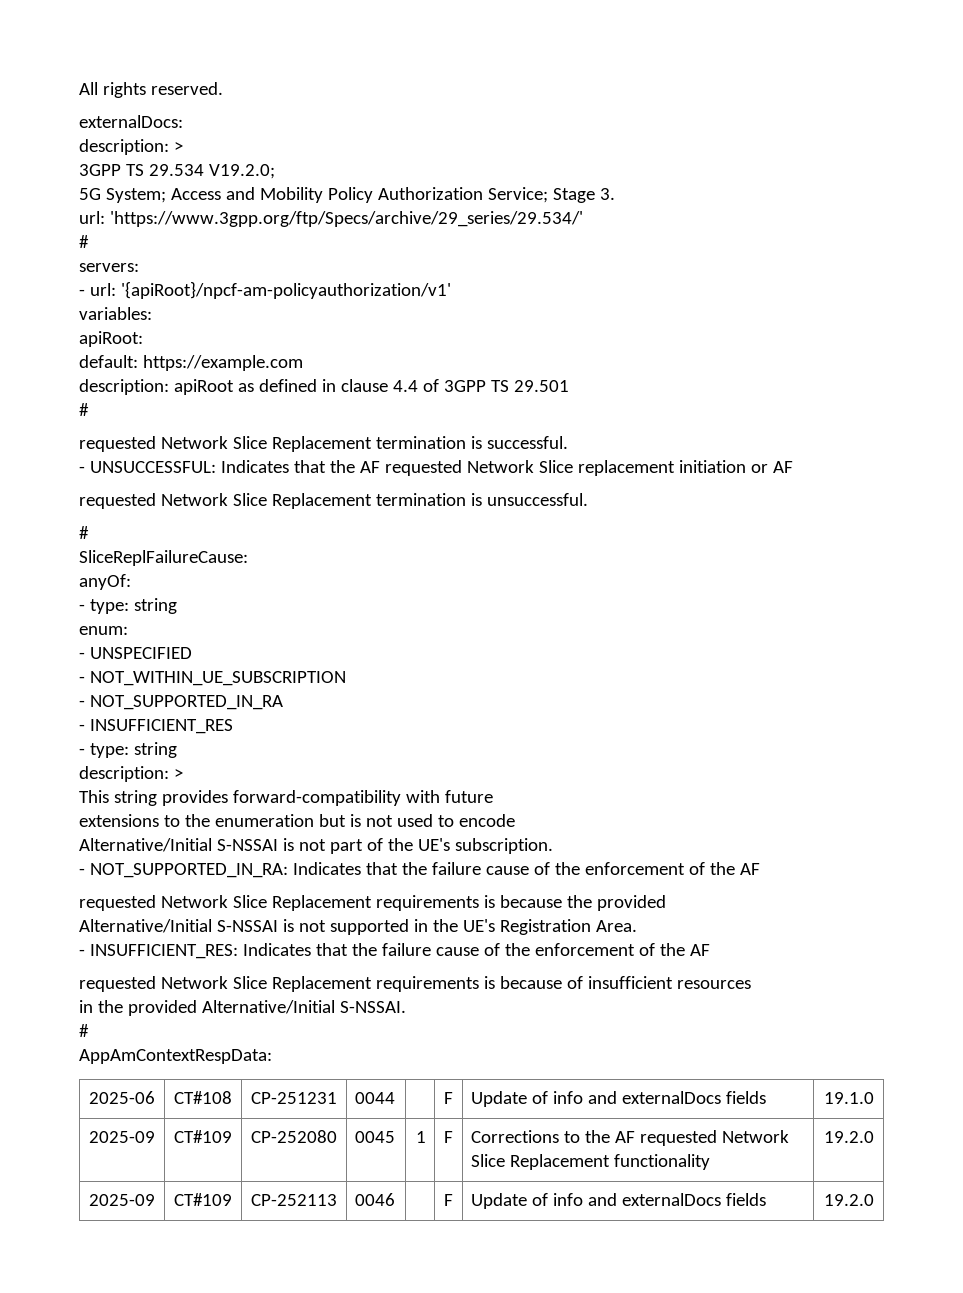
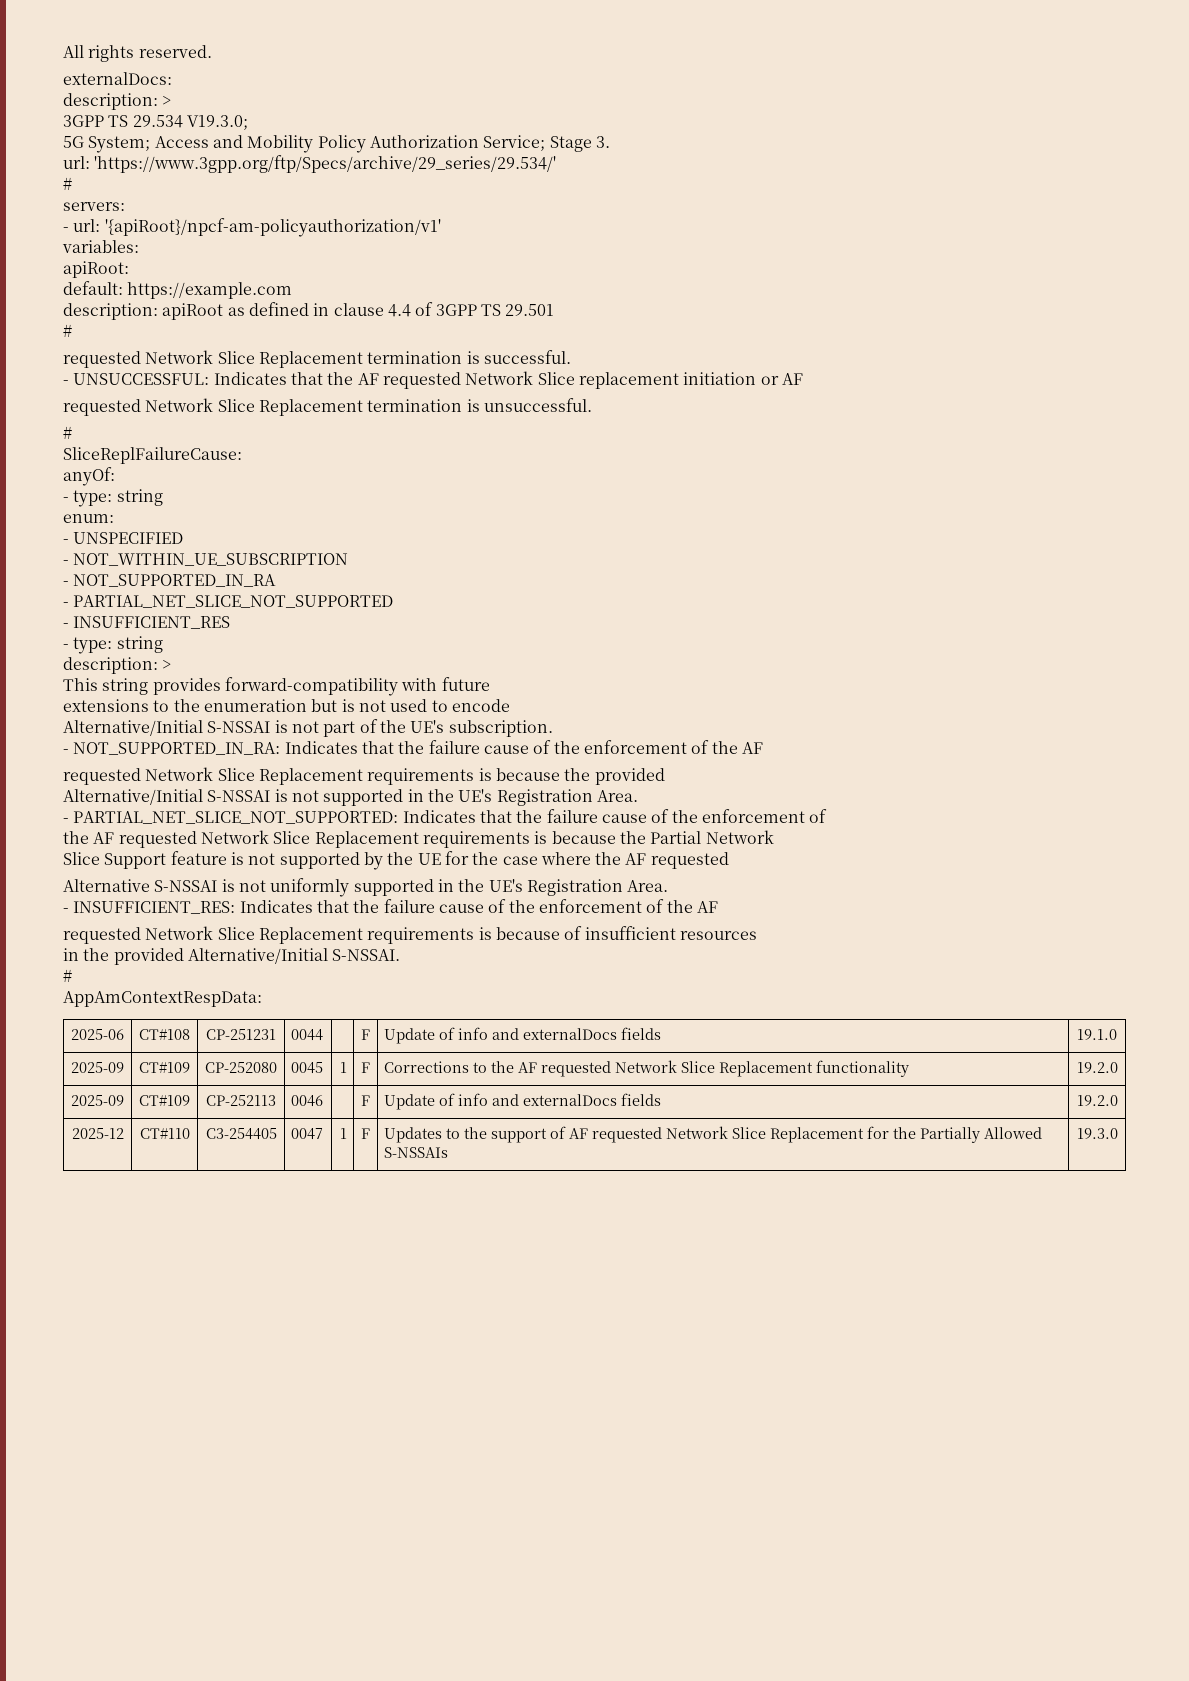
[208,164,275,179] V19.2.0; -> [186,115,248,130] V19.3.0;
(283, 702) none -> [63,595,394,608] // - PARTIAL_NET_SLICE_NOT_SUPPORTED
(637, 926) none -> [63,809,828,824] [63,830,774,848] [63,851,729,870] [63,878,669,897] // - PARTIAL_NET_SLICE_NOT_SUPPORTED: Indicates that the failure cause of the enforcement of // the AF requested Network Slice Replacement requirements is because the Partial Network // Slice Support feature is not supported by the UE for the case where the AF requested // Alternative S-NSSAI is not uniformly supported in the UE's Registration Area.
(874, 1200) none -> [71,1128,124,1139] [139,1128,190,1139] [205,1128,277,1140] [291,1128,324,1140] [339,1128,347,1139] [361,1128,370,1139] [384,1126,1043,1143] [384,1147,449,1158] [1076,1128,1118,1139] // 2025-12 | CT#110 | C3-254405 | 0047 | 1 | F | Updates to the support of AF requested Network Slice Replacement for the Partially Allowed S-NSSAIs | 19.3.0

